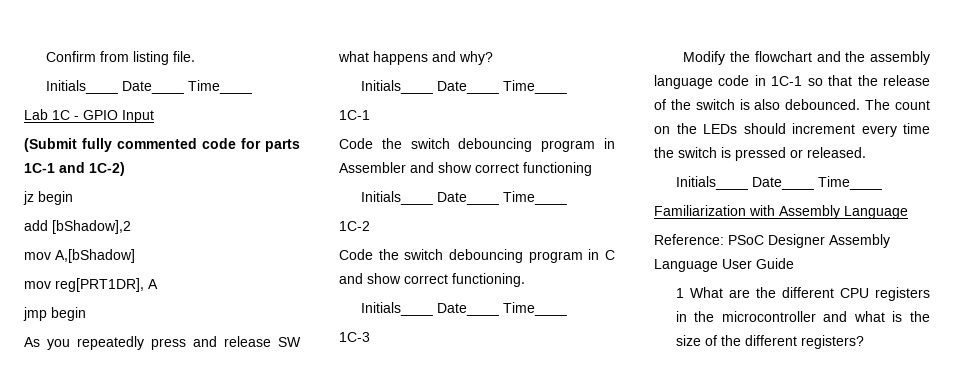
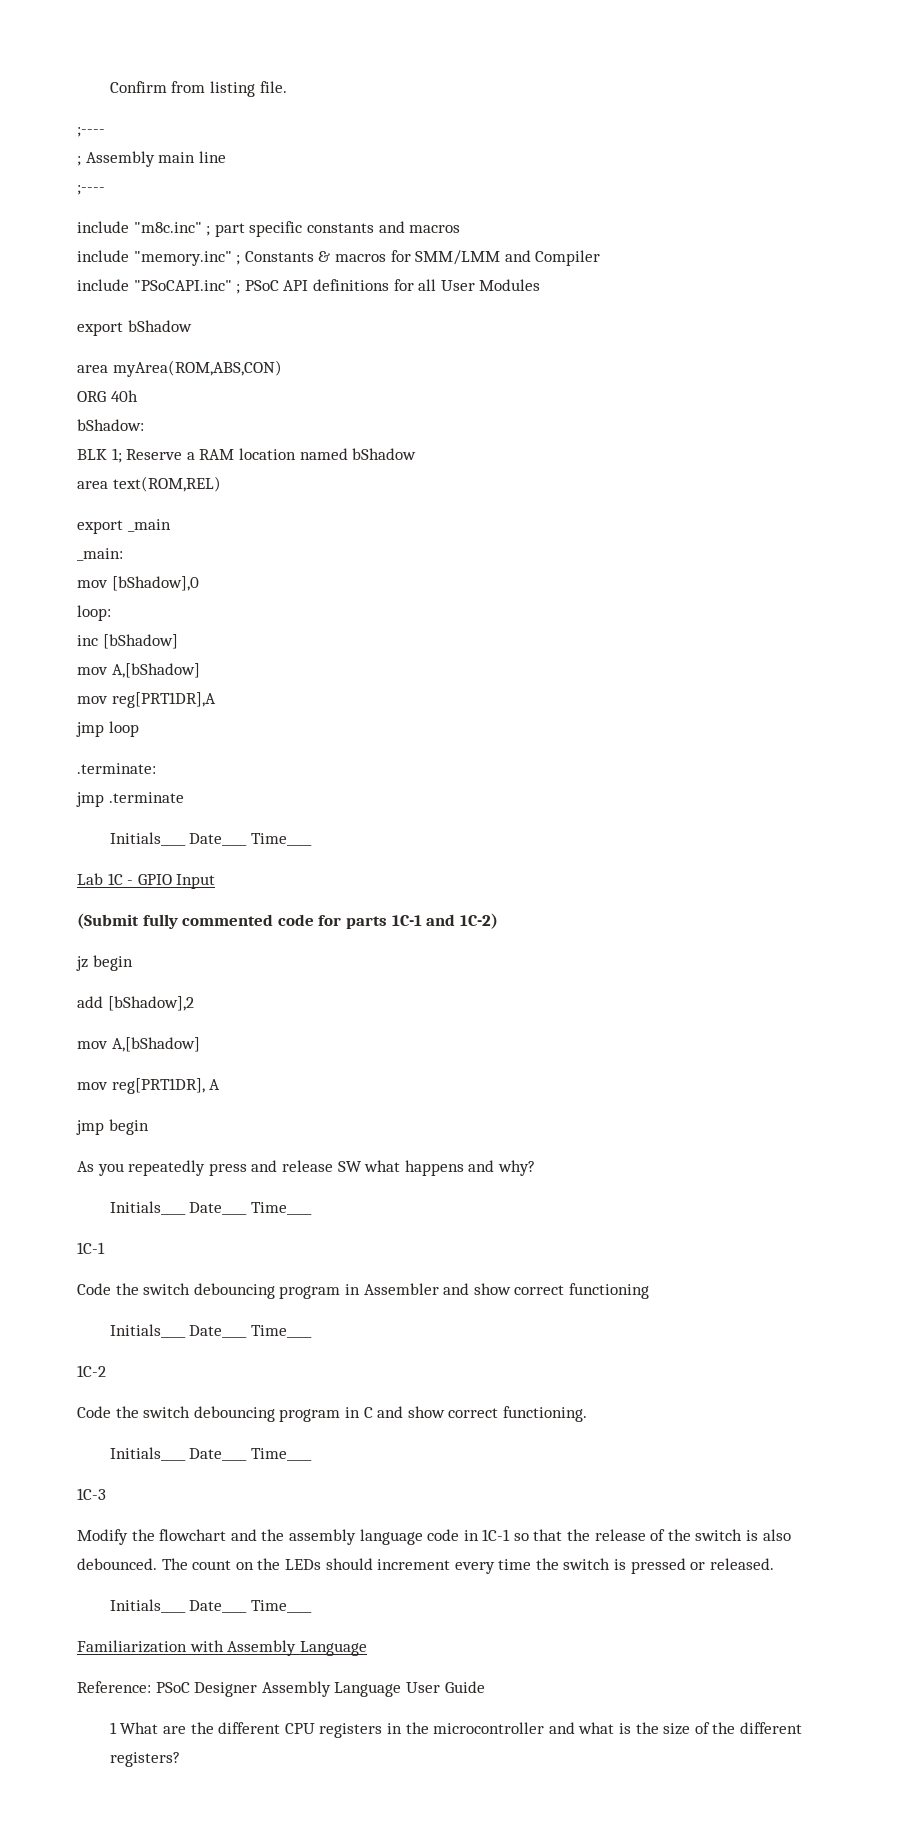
(195, 56) none -> [77,127,105,137] [77,151,226,167] [77,185,105,195] [77,221,461,237] [77,250,601,266] [77,279,541,294] [77,320,192,336] [77,360,282,377] [77,390,138,402] [77,419,144,431] [77,448,417,463] [77,476,221,492] [77,519,171,534] [77,548,123,561] [77,576,199,591] [77,605,111,621] [77,634,178,649] [77,663,200,678] [77,692,216,708] [76,721,139,737] [77,763,156,774] [76,792,184,807] // ;---- // ; Assembly main line // ;---- // include "m8c.inc" ; part specific constants and macros // include "memory.inc" ; Constants & macros for SMM/LMM and Compiler // include "PSoCAPI.inc" ; PSoC API definitions for all User Modules // export bShadow // area myArea(ROM,ABS,CON) // ORG 40h // bShadow: // BLK 1; Reserve a RAM location named bShadow // area text(ROM,REL) // export _main // _main: // mov [bShadow],0 // loop: // inc [bShadow] // mov A,[bShadow] // mov reg[PRT1DR],A // jmp loop // .terminate: // jmp .terminate

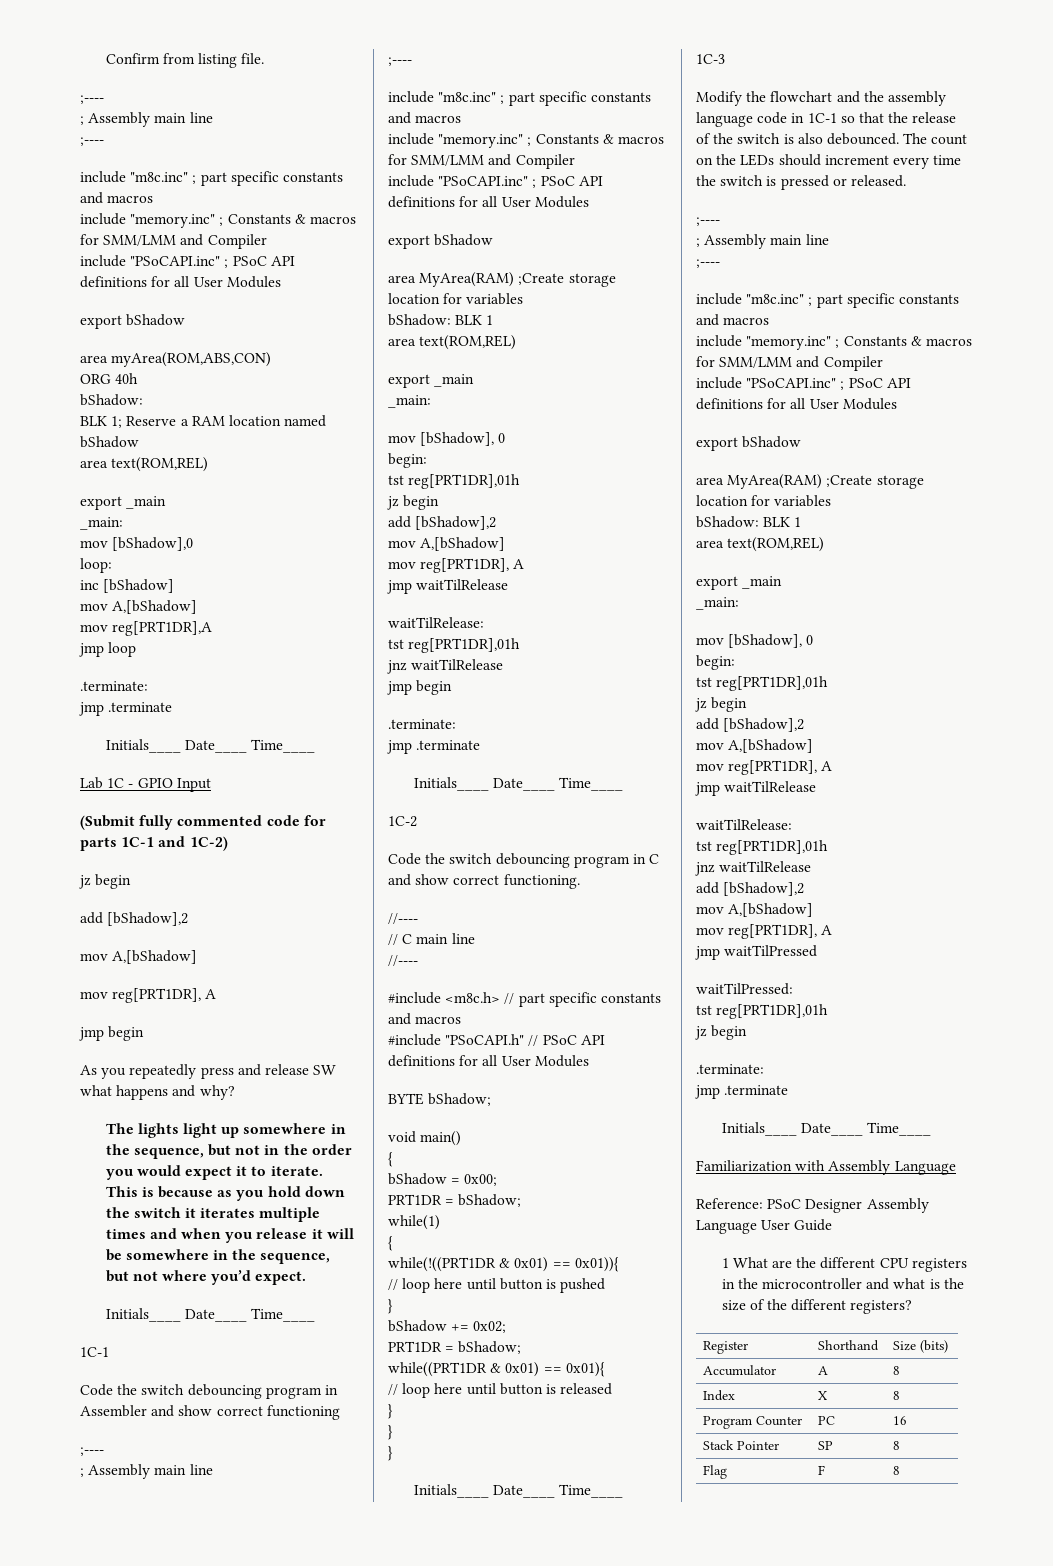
(535, 1168) none -> [105,1123,346,1138] [105,1144,352,1159] [105,1165,323,1180] [105,1186,345,1201] [105,1207,321,1222] [105,1228,354,1243] [105,1249,331,1264] [105,1270,307,1285] // The lights light up somewhere in the sequence, but not in the order you would expect it to iterate. This is because as you hold down the switch it iterates multiple times and when you release it will be somewhere in the sequence, but not where you’d expect.
(649, 1291) none -> [80,1447,104,1456] [80,1464,213,1479] [388,57,412,66] [388,91,651,106] [388,112,462,124] [388,133,664,148] [388,154,575,169] [388,175,603,188] [388,196,589,208] [388,234,494,249] [388,272,616,287] [388,293,524,305] [388,314,494,326] [388,335,517,350] [388,374,475,388] [388,395,431,408] [388,432,506,446] [388,453,427,468] [388,474,521,489] [387,495,440,510] [388,516,497,530] [388,537,506,551] [388,558,525,573] [387,579,509,594] [388,617,484,628] [388,638,521,653] [387,659,504,674] [387,680,453,695] [388,719,456,729] [387,740,481,754] // ;---- // ; Assembly main line // ;---- // include "m8c.inc" ; part specific constants and macros // include "memory.inc" ; Constants & macros for SMM/LMM and Compiler // include "PSoCAPI.inc" ; PSoC API definitions for all User Modules // export bShadow // area MyArea(RAM) ;Create storage location for variables // bShadow: BLK 1 // area text(ROM,REL) // export _main // _main: // mov [bShadow], 0 // begin: // tst reg[PRT1DR],01h // jz begin // add [bShadow],2 // mov A,[bShadow] // mov reg[PRT1DR], A // jmp waitTilRelease // waitTilRelease: // tst reg[PRT1DR],01h // jnz waitTilRelease // jmp begin // .terminate: // jmp .terminate
(587, 1414) none -> [388,913,418,924] [388,933,475,945] [388,955,418,966] [388,992,661,1007] [388,1013,462,1025] [388,1034,605,1046] [388,1055,589,1067] [388,1093,492,1106] [388,1131,462,1146] [388,1152,393,1167] [388,1173,498,1186] [388,1194,522,1207] [388,1215,440,1230] [388,1236,393,1251] [388,1257,619,1272] [388,1278,606,1293] [388,1299,393,1314] [388,1320,507,1333] [388,1341,522,1354] [388,1362,605,1377] [388,1383,613,1398] [388,1404,393,1419] [388,1425,393,1440] [388,1446,393,1461] // //---- // // C main line // //---- // #include <m8c.h> // part specific constants and macros // #include "PSoCAPI.h" // PSoC API definitions for all User Modules // BYTE bShadow; // void main() // { // bShadow = 0x00; // PRT1DR = bShadow; // while(1) // { // while(!((PRT1DR & 0x01) == 0x01)){ // // loop here until button is pushed // } // bShadow += 0x02; // PRT1DR = bShadow; // while((PRT1DR & 0x01) == 0x01){ // // loop here until button is released // } // } // }
(774, 1564) none -> [696,217,720,226] [696,234,829,249] [696,259,720,268] [696,293,959,308] [696,314,770,326] [696,335,972,350] [696,356,883,371] [696,377,911,390] [696,398,897,410] [696,436,802,451] [696,474,924,489] [696,495,832,507] [696,516,802,528] [696,537,825,552] [696,576,783,590] [696,597,739,610] [696,634,814,648] [696,655,735,670] [696,676,829,691] [695,697,748,712] [696,718,805,732] [696,739,814,753] [696,760,833,775] [695,781,817,796] [696,819,792,830] [696,840,829,855] [695,861,812,876] [696,882,805,896] [696,903,814,917] [696,924,833,939] [695,945,818,960] [696,983,793,995] [696,1004,829,1019] [695,1025,748,1040] [696,1064,764,1074] [695,1085,789,1099] // ;---- // ; Assembly main line // ;---- // include "m8c.inc" ; part specific constants and macros // include "memory.inc" ; Constants & macros for SMM/LMM and Compiler // include "PSoCAPI.inc" ; PSoC API definitions for all User Modules // export bShadow // area MyArea(RAM) ;Create storage location for variables // bShadow: BLK 1 // area text(ROM,REL) // export _main // _main: // mov [bShadow], 0 // begin: // tst reg[PRT1DR],01h // jz begin // add [bShadow],2 // mov A,[bShadow] // mov reg[PRT1DR], A // jmp waitTilRelease // waitTilRelease: // tst reg[PRT1DR],01h // jnz waitTilRelease // add [bShadow],2 // mov A,[bShadow] // mov reg[PRT1DR], A // jmp waitTilPressed // waitTilPressed: // tst reg[PRT1DR],01h // jz begin // .terminate: // jmp .terminate
(180, 1759) none -> [703,1341,749,1354] [818,1340,880,1351] [893,1340,949,1353] [703,1365,777,1376] [818,1366,829,1375] [893,1366,901,1375] [703,1390,736,1401] [818,1391,829,1400] [893,1391,901,1400] [703,1416,803,1429] [818,1416,836,1425] [893,1416,908,1425] [703,1440,780,1450] [818,1441,834,1450] [893,1441,901,1450] [703,1465,728,1479] [818,1465,826,1475] [893,1466,901,1475] // Register | Shorthand | Size (bits) // Accumulator | A | 8 // Index | X | 8 // Program Counter | PC | 16 // Stack Pointer | SP | 8 // Flag | F | 8

